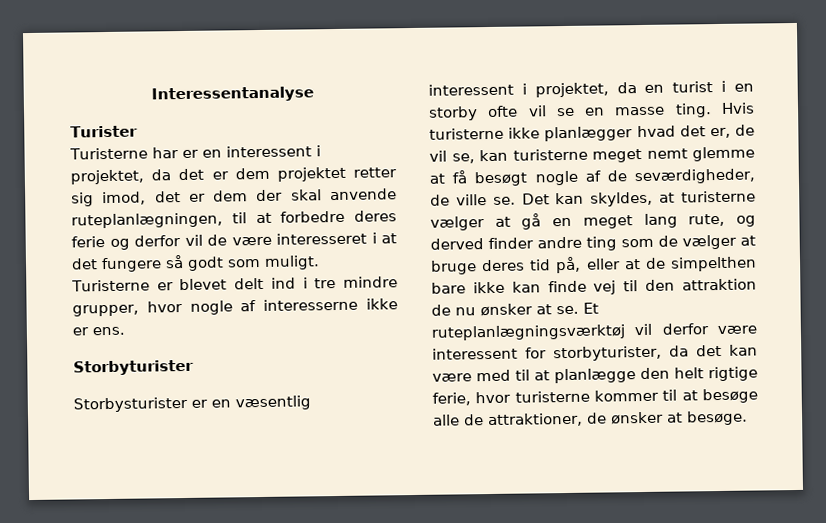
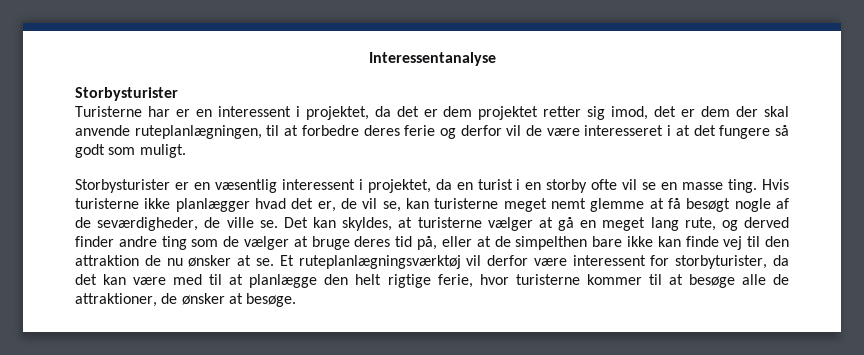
[70,125,138,138] Turister -> [75,87,178,101] Storbysturister
[71,276,398,292] [72,298,399,317] [72,326,125,336] [73,359,194,376] Turisterne er blevet delt ind i tre mindre grupper, hvor nogle af interesserne ikke er ens. // Storbyturister -> (186, 151) none

